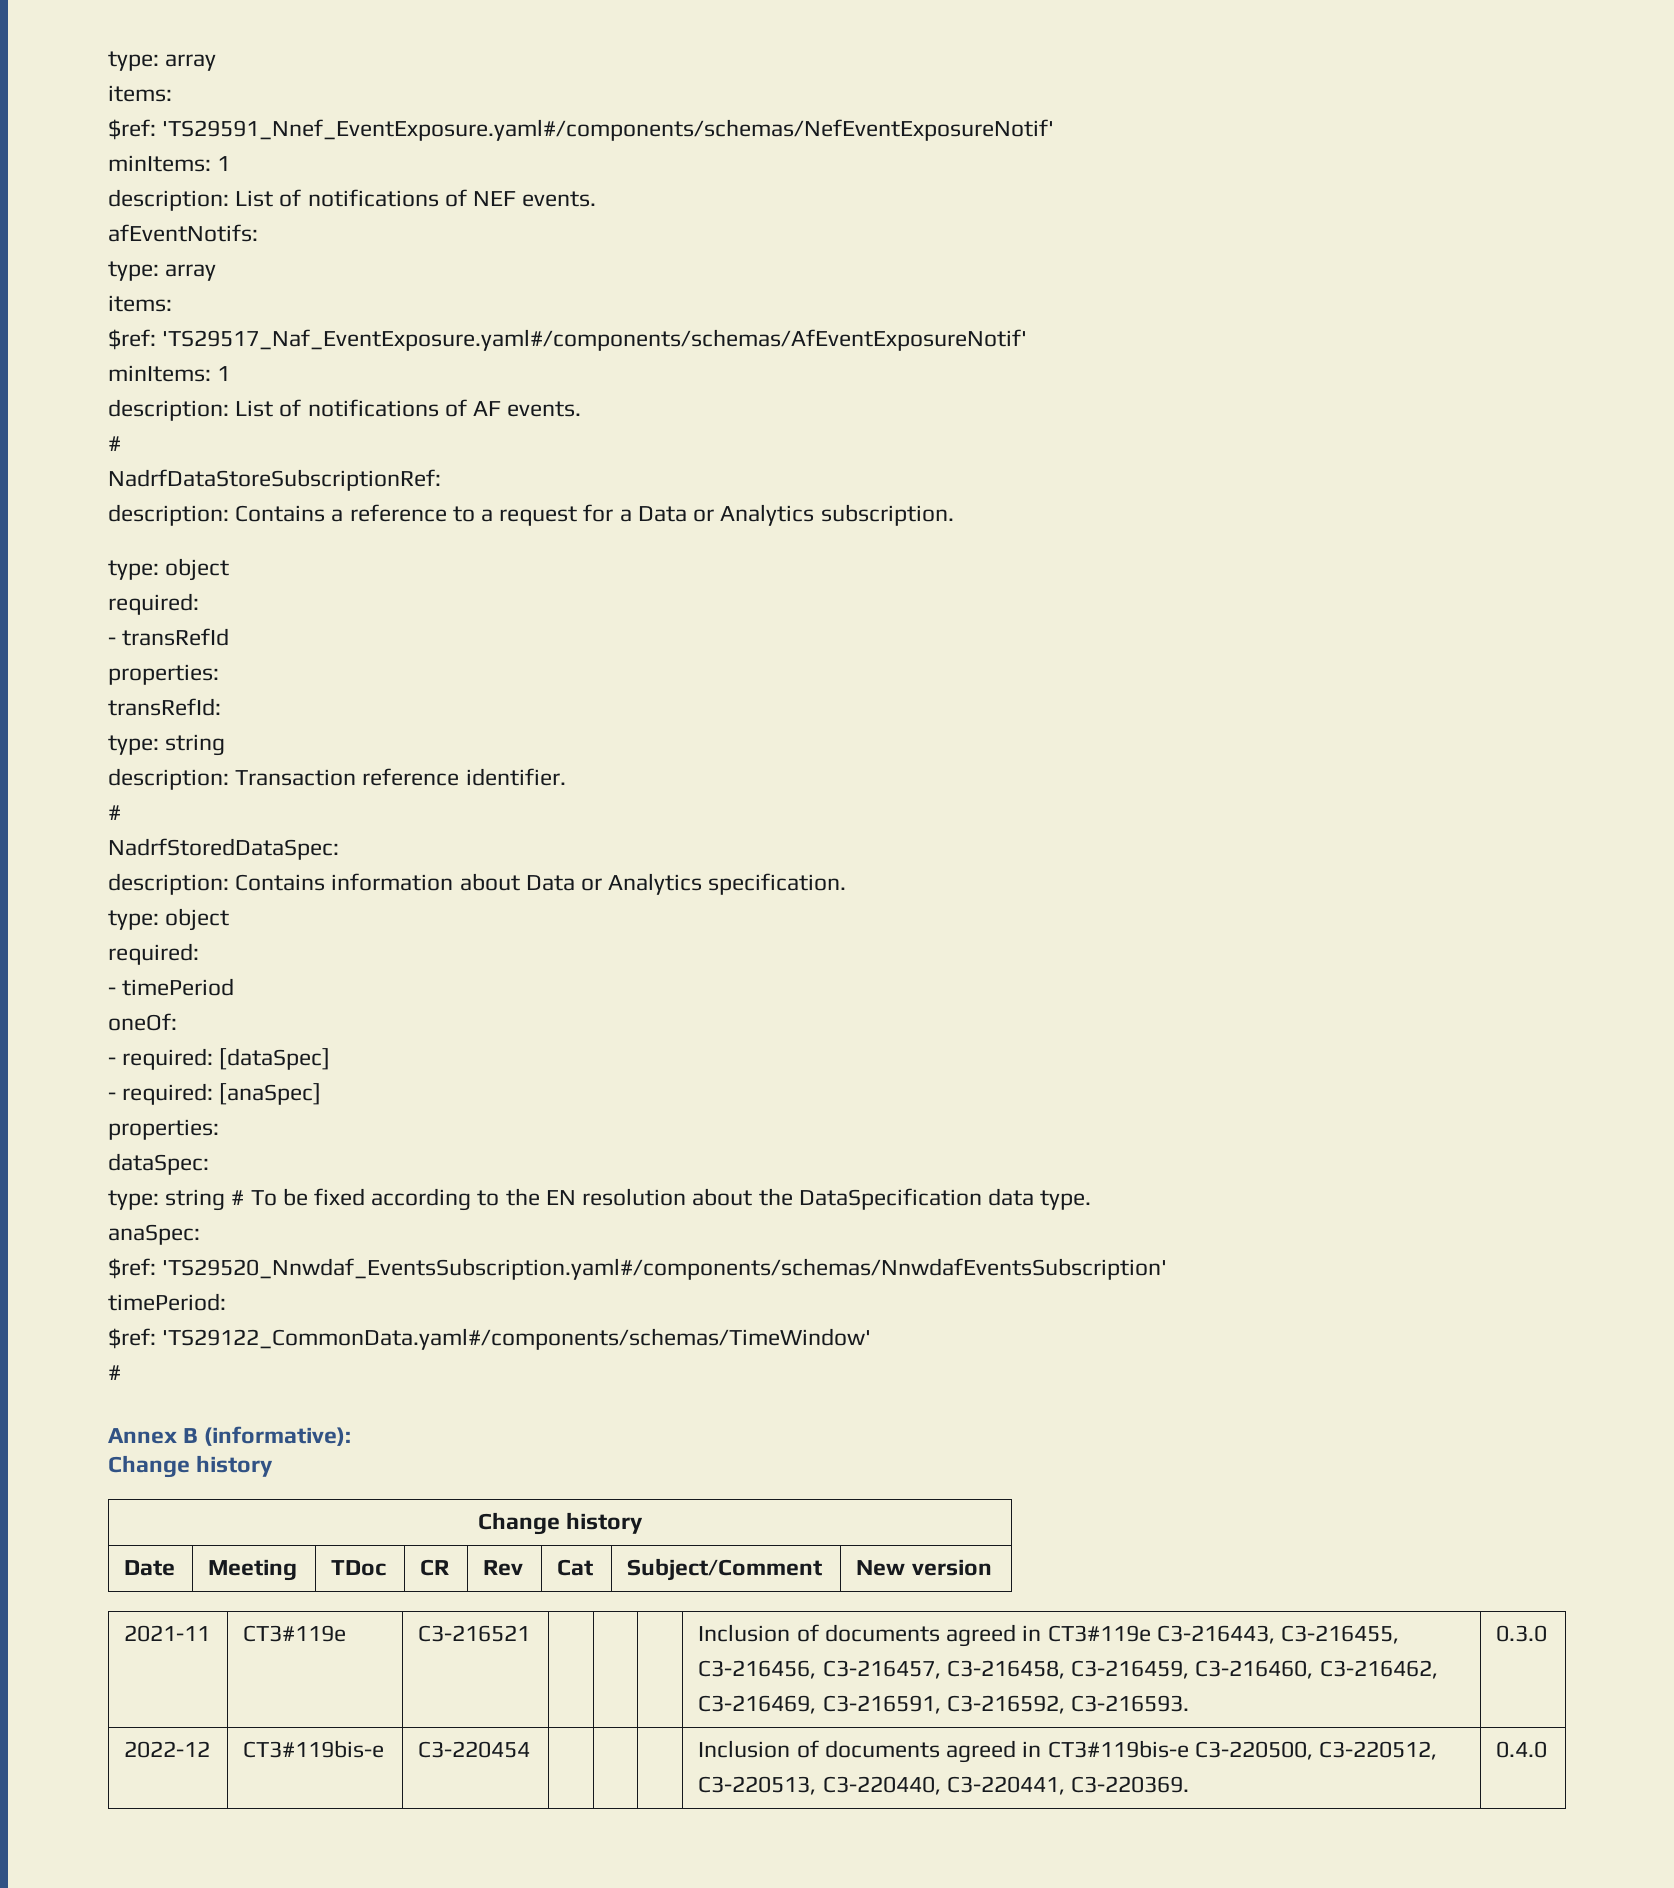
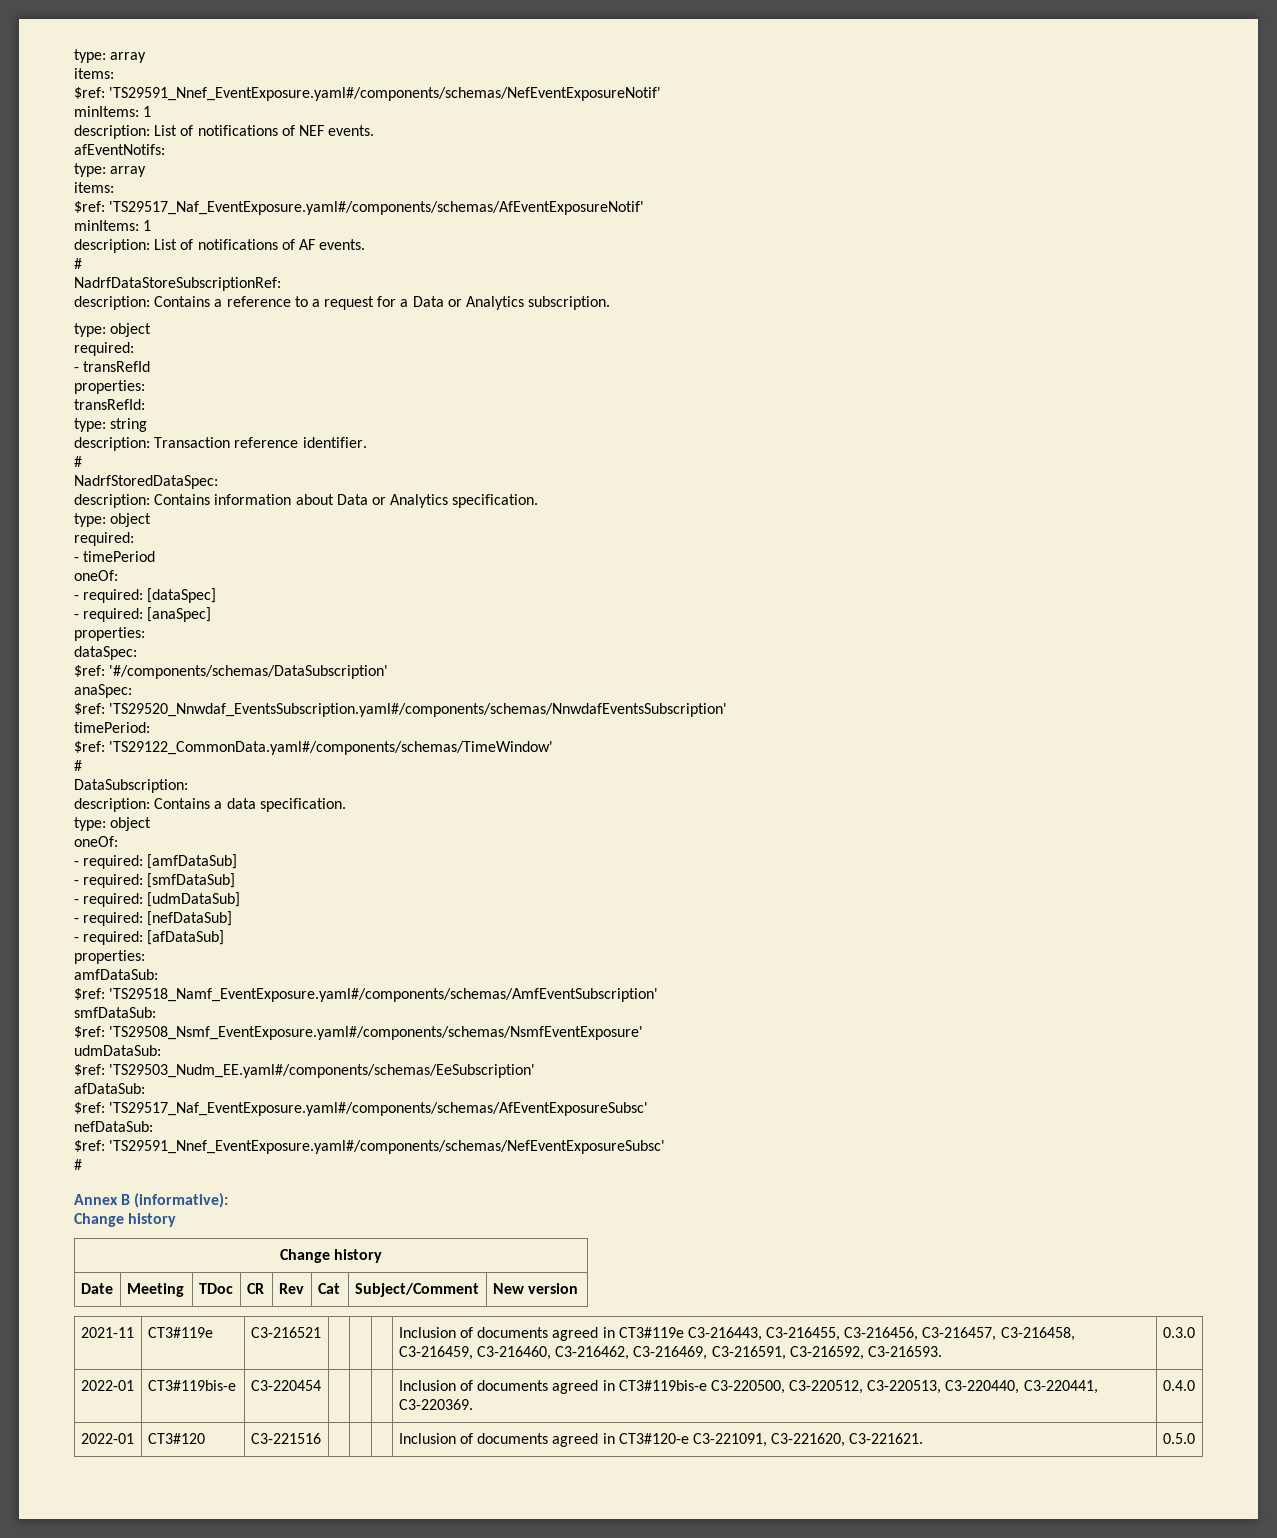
[108,1188,1092,1211] type: string # To be fixed according to the EN resolution about the DataSpecification data type. -> [74,665,389,679] $ref: '#/components/schemas/DataSubscription'
(121, 1372) none -> [74,779,188,793] [74,798,346,812] [74,817,152,831] [74,836,118,847] [74,854,238,869] [74,873,236,888] [74,892,241,907] [74,911,233,926] [74,930,225,945] [74,950,145,964] [74,969,158,980] [74,988,659,1002] [74,1007,156,1018] [74,1026,644,1040] [74,1045,161,1056] [74,1064,536,1078] [74,1083,145,1094] [74,1102,649,1116] [74,1121,153,1132] [74,1140,666,1154] [74,1159,82,1170] // DataSubscription: // description: Contains a data specification. // type: object // oneOf: // - required: [amfDataSub] // - required: [smfDataSub] // - required: [udmDataSub] // - required: [nefDataSub] // - required: [afDataSub] // properties: // amfDataSub: // $ref: 'TS29518_Namf_EventExposure.yaml#/components/schemas/AmfEventSubscription' // smfDataSub: // $ref: 'TS29508_Nsmf_EventExposure.yaml#/components/schemas/NsmfEventExposure' // udmDataSub: // $ref: 'TS29503_Nudm_EE.yaml#/components/schemas/EeSubscription' // afDataSub: // $ref: 'TS29517_Naf_EventExposure.yaml#/components/schemas/AfEventExposureSubsc' // nefDataSub: // $ref: 'TS29591_Nnef_EventExposure.yaml#/components/schemas/NefEventExposureSubsc' // #
[124,1741,211,1758] 2022-12 -> [80,1380,134,1391] 2022-01
(1548, 1749) none -> [80,1433,134,1444] [147,1433,205,1444] [250,1433,321,1444] [398,1433,924,1447] [1162,1433,1195,1444] // 2022-01 | CT3#120 | C3-221516 | | | | Inclusion of documents agreed in CT3#120-e C3-221091, C3-221620, C3-221621. | 0.5.0

